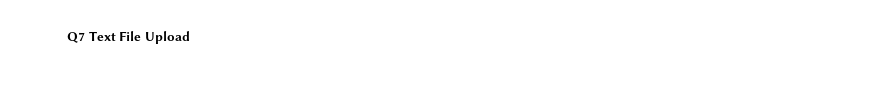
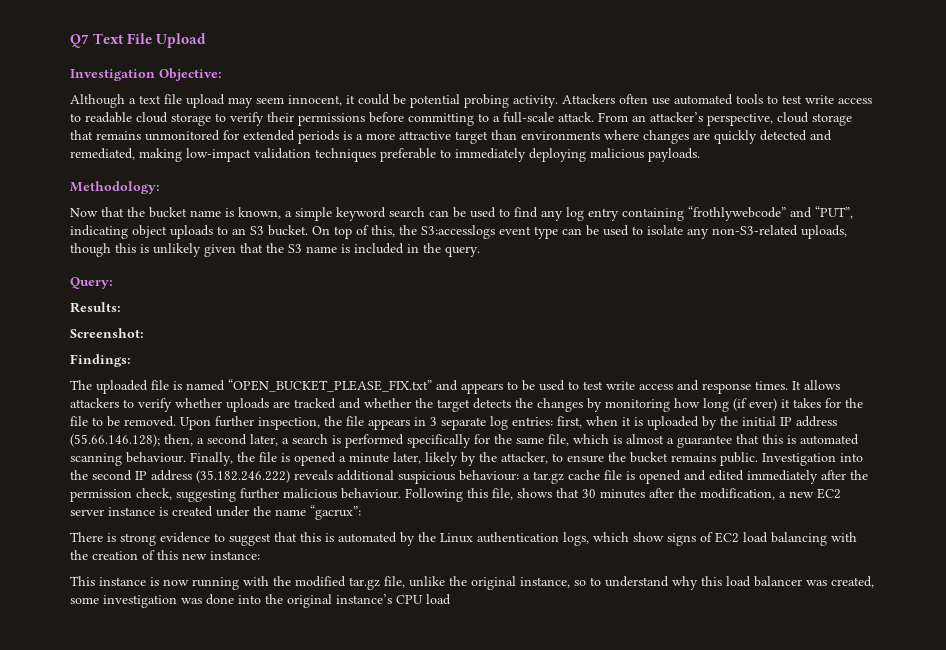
(190, 37) none -> [70,68,222,81] [70,94,872,108] [70,112,852,126] [70,130,832,144] [70,148,700,162] [70,181,160,194] [70,206,853,221] [70,225,847,239] [70,243,480,257] [70,277,113,289] [70,302,121,313] [70,328,144,338] [70,354,131,367] [70,379,840,394] [70,398,863,412] [70,416,837,430] [70,434,859,448] [70,452,863,466] [70,470,868,484] [70,488,841,502] [70,505,361,520] [70,532,857,546] [70,550,260,560] [70,576,874,590] [70,594,451,608] // Investigation Objective: // Although a text file upload may seem innocent, it could be potential probing activity. Attackers often use automated tools to test write access to readable cloud storage to verify their permissions before committing to a full‑scale attack. From an attacker’s perspective, cloud storage that remains unmonitored for extended periods is a more attractive target than environments where changes are quickly detected and remediated, making low-impact validation techniques preferable to immediately deploying malicious payloads. // Methodology: // Now that the bucket name is known, a simple keyword search can be used to find any log entry containing “frothlywebcode” and “PUT”, indicating object uploads to an S3 bucket. On top of this, the S3:accesslogs event type can be used to isolate any non-S3-related uploads, though this is unlikely given that the S3 name is included in the query. // Query: // Results: // Screenshot: // Findings: // The uploaded file is named “OPEN_BUCKET_PLEASE_FIX.txt” and appears to be used to test write access and response times. It allows attackers to verify whether uploads are tracked and whether the target detects the changes by monitoring how long (if ever) it takes for the file to be removed. Upon further inspection, the file appears in 3 separate log entries: first, when it is uploaded by the initial IP address (55.66.146.128); then, a second later, a search is performed specifically for the same file, which is almost a guarantee that this is automated scanning behaviour. Finally, the file is opened a minute later, likely by the attacker, to ensure the bucket remains public. Investigation into the second IP address (35.182.246.222) reveals additional suspicious behaviour: a tar.gz cache file is opened and edited immediately after the permission check, suggesting further malicious behaviour. Following this file, shows that 30 minutes after the modification, a new EC2 server instance is created under the name “gacrux”: // There is strong evidence to suggest that this is automated by the Linux authentication logs, which show signs of EC2 load balancing with the creation of this new instance: // This instance is now running with the modified tar.gz file, unlike the original instance, so to understand why this load balancer was created, some investigation was done into the original instance’s CPU load

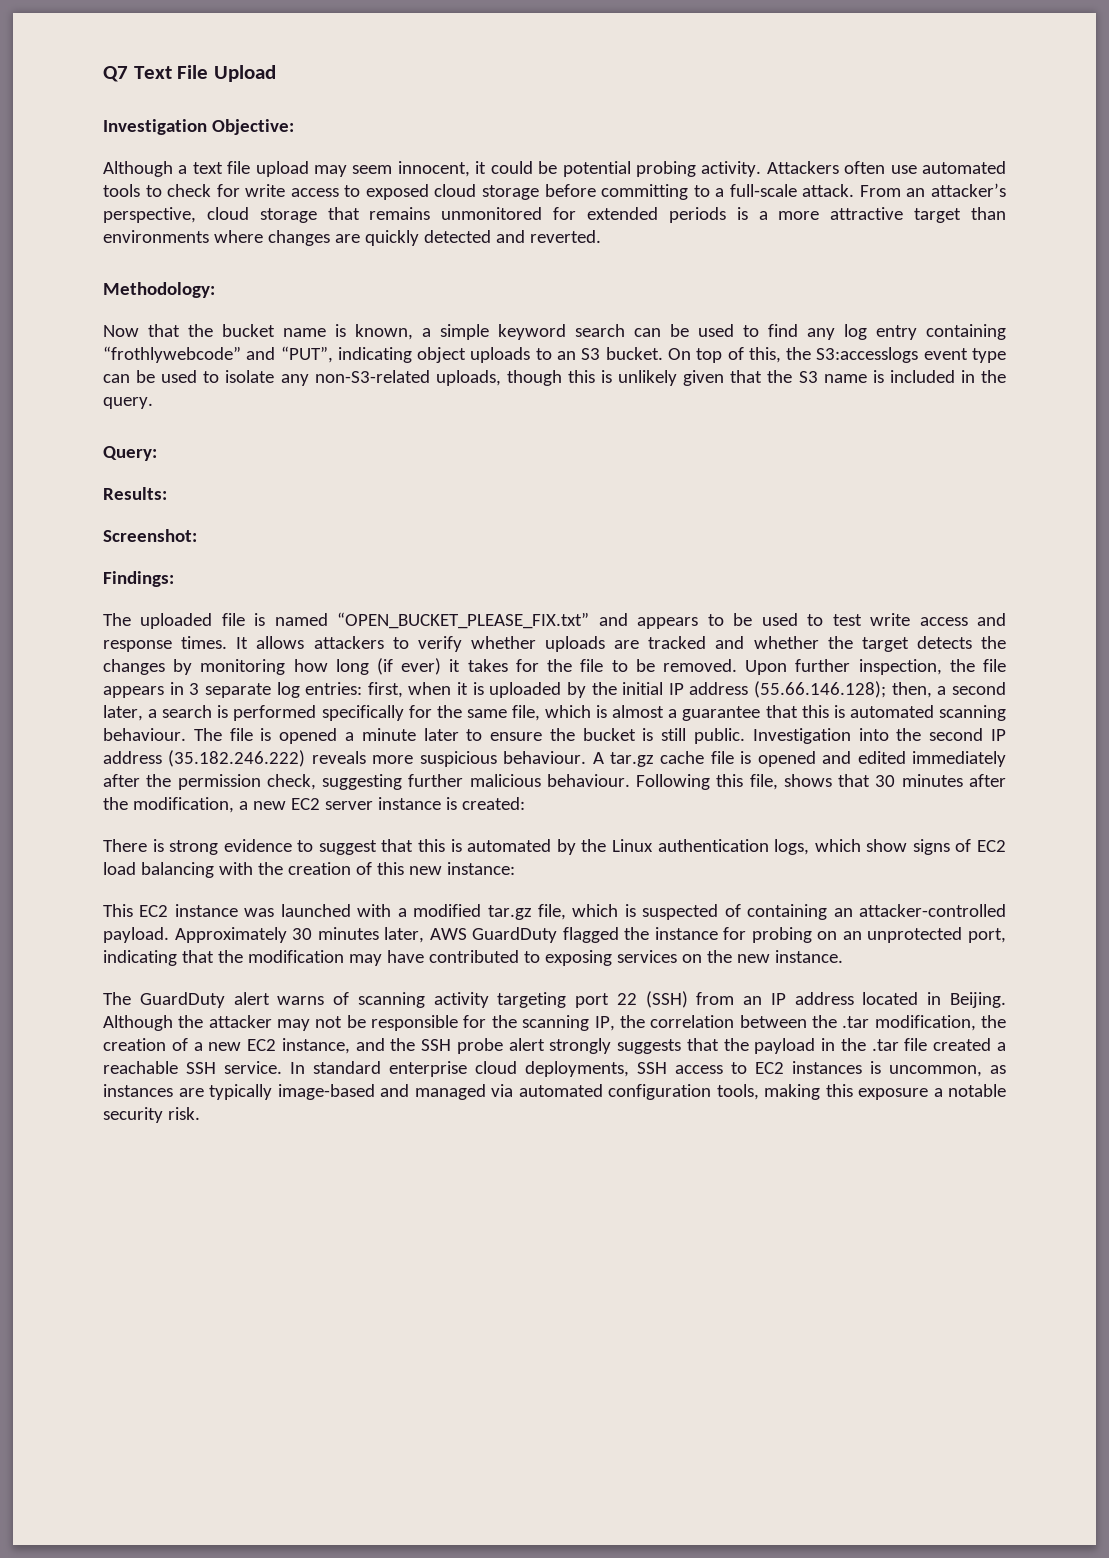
[782,95,802,104] test -> [167,184,240,197] check for
[85,112,365,126] readable cloud storage to verify their permissions -> [365,184,539,200] exposed cloud storage
[70,148,700,162] remediated, making low-impact validation techniques preferable to immediately deploying malicious payloads. -> [529,230,601,243] reverted.
[190,452,255,466] Finally, the -> [193,728,222,741] The
[393,452,548,466] later, likely by the attacker, -> [423,728,459,741] later
[671,453,716,462] remains -> [642,728,687,741] is still
[337,470,530,484] additional suspicious behaviour: a -> [372,751,604,767] more suspicious behaviour. A
[172,505,361,520] created under the name “gacrux”: -> [461,797,525,810] created:
[99,576,874,590] [70,594,451,608] instance is now running with the modified tar.gz file, unlike the original instance, so to understand why this load balancer was created, some investigation was done into the original instance’s CPU load -> [139,904,1006,920] [103,927,1006,943] [103,950,843,966] [103,991,1006,1008] [103,1015,1007,1031] [103,1038,1007,1054] [103,1061,1006,1077] [103,1084,1006,1100] [103,1107,200,1123] EC2 instance was launched with a modified tar.gz file, which is suspected of containing an attacker-controlled payload. Approximately 30 minutes later, AWS GuardDuty flagged the instance for probing on an unprotected port, indicating that the modification may have contributed to exposing services on the new instance. // The GuardDuty alert warns of scanning activity targeting port 22 (SSH) from an IP address located in Beijing. Although the attacker may not be responsible for the scanning IP, the correlation between the .tar modification, the creation of a new EC2 instance, and the SSH probe alert strongly suggests that the payload in the .tar file created a reachable SSH service. In standard enterprise cloud deployments, SSH access to EC2 instances is uncommon, as instances are typically image-based and managed via automated configuration tools, making this exposure a notable security risk.

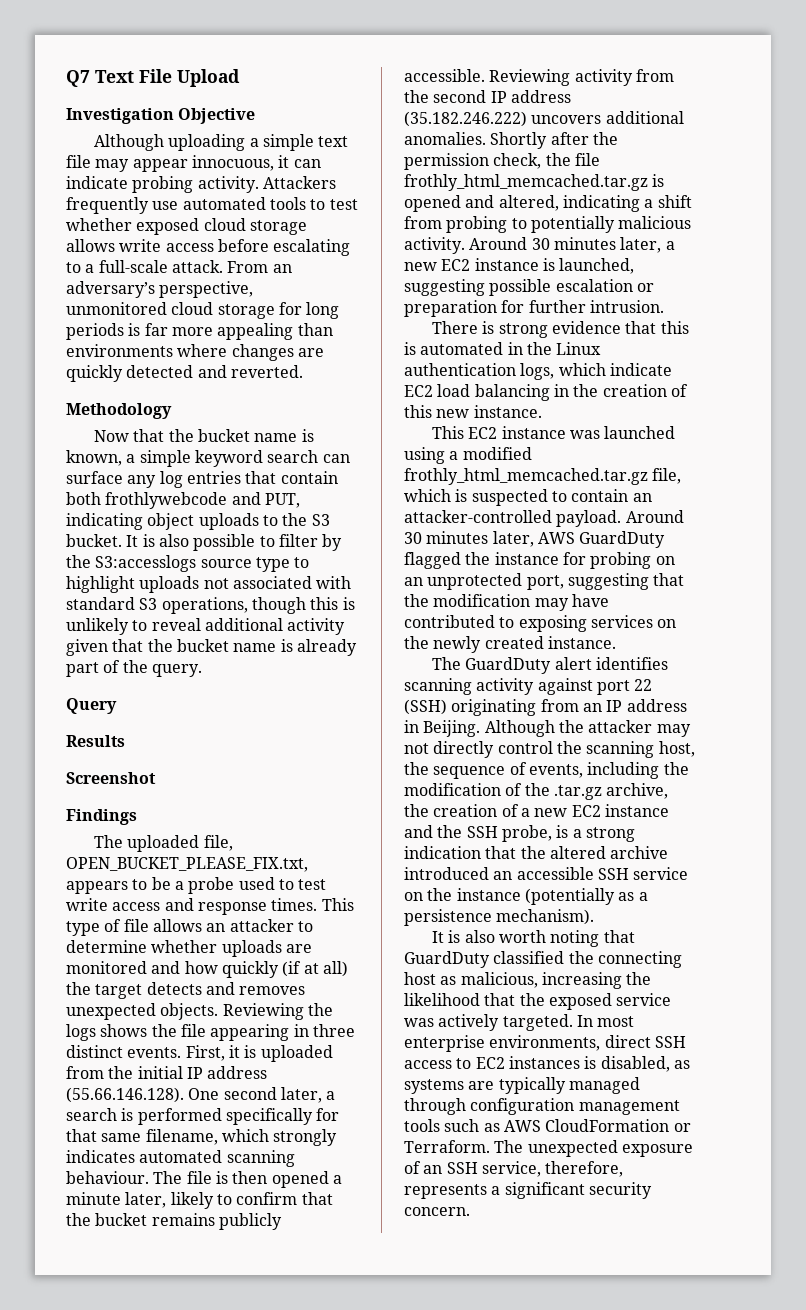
[211,119,294,135] [103,161,631,177] Objective: // Although a text file upload may seem innocent, it could be potential -> [178,108,256,124] [94,134,349,151] [66,155,321,172] [66,176,128,189] Objective // Although uploading a simple text file may appear innocuous, it can indicate
[844,161,886,174] often -> [66,197,149,214] frequently
[167,184,689,200] check for write access to exposed cloud storage before committing -> [329,199,358,210] [66,218,307,235] [66,239,351,256] test whether exposed cloud storage allows write access before escalating
[930,183,1006,197] [103,207,962,223] attacker’s perspective, cloud storage that remains unmonitored for extended periods is a more attractive target -> [66,281,254,298] [66,302,340,319] [66,323,294,340] adversary’s perspective, unmonitored cloud storage for long periods is far more appealing
[103,282,215,298] Methodology: -> [66,403,172,419] Methodology
[670,324,1006,340] [103,346,333,363] be used to find any log entry containing “frothlywebcode” and “PUT”, -> [66,471,338,488] [66,492,300,509] surface any log entries that contain both frothlywebcode and PUT,
[557,351,577,360] an -> [282,513,308,526] the
[667,347,1006,363] [103,370,678,386] On top of this, the S3:accesslogs event type can be used to isolate any non-S3-related uploads, though this is unlikely -> [126,534,343,551] [66,555,310,572] [66,576,352,593] [66,597,355,614] [66,618,346,635] It is also possible to filter by the S3:accesslogs source type to highlight uploads not associated with standard S3 operations, though this is unlikely to reveal additional activity
[798,370,975,383] S3 name is included in -> [176,639,357,656] [66,660,121,677] bucket name is already part of
[103,446,157,461] [103,487,167,500] [103,529,197,542] [103,571,174,587] [103,612,628,629] Query: // Results: // Screenshot: // Findings: // The uploaded file is named “OPEN_BUCKET_PLEASE_FIX.txt” and -> [66,698,117,714] [66,735,125,747] [66,772,156,784] [66,809,137,825] [94,835,233,852] [66,857,308,872] Query // Results // Screenshot // Findings // The uploaded file, OPEN_BUCKET_PLEASE_FIX.txt,
(753, 619) none -> [174,877,235,894] a probe
[236,636,1006,652] [103,658,1007,675] [103,682,452,698] It allows attackers to verify whether uploads are tracked and whether the target detects the changes by monitoring how long (if ever) it takes for the file to be removed. Upon further inspection, the file appears in 3 separate log entries: first, when -> [321,898,354,911] [66,919,313,936] [66,940,312,957] [66,961,348,978] [66,982,306,999] [66,1003,333,1020] [66,1024,355,1041] [66,1045,225,1061] This type of file allows an attacker to determine whether uploads are monitored and how quickly (if at all) the target detects and removes unexpected objects. Reviewing the logs shows the file appearing in three distinct events. First,
[566,682,586,698] by -> [66,1066,104,1079] from
[754,681,947,698] (55.66.146.128); then, a -> [66,1087,220,1103] (55.66.146.128). One
[436,705,845,721] the same file, which is almost a guarantee that this is -> [66,1129,338,1146] [66,1150,135,1163] that same filename, which strongly indicates
(272, 734) none -> [232,1171,268,1184] then
[423,728,889,744] later to ensure the bucket is still public. Investigation into -> [125,1192,333,1209] [66,1213,282,1230] [404,69,674,86] later, likely to confirm that the bucket remains publicly accessible. Reviewing activity from
[311,751,1007,767] [103,774,1006,790] [103,797,373,813] reveals more suspicious behaviour. A tar.gz cache file is opened and edited immediately after the permission check, suggesting further malicious behaviour. Following this file, shows that 30 minutes after the modification, a new EC2 server -> [531,111,684,124] [404,132,618,149] [404,153,600,170] [404,174,665,191] [404,195,692,212] [404,216,692,233] [404,237,675,254] [404,259,471,271] uncovers additional anomalies. Shortly after the permission check, the file frothly_html_memcached.tar.gz is opened and altered, indicating a shift from probing to potentially malicious activity. Around 30 minutes later, a new EC2
[461,797,525,810] created: -> [559,258,635,274] [404,279,654,296] [404,300,664,317] launched, suggesting possible escalation or preparation for further intrusion.
[297,839,576,855] to suggest that this is automated by -> [625,321,689,334] [404,342,523,355] that this is automated in
[866,839,972,855] show signs of -> [609,363,672,376] indicate
[218,862,253,875] with -> [553,384,569,397] in
[446,862,515,875] instance: -> [473,405,542,418] instance.
[357,904,392,917] with -> [404,447,445,464] using
[487,905,532,920] tar.gz -> [404,468,648,485] frothly_html_memcached.tar.gz
[724,904,828,920] of containing -> [551,489,629,502] to contain
[174,927,287,943] Approximately -> [625,510,684,523] Around
[103,950,177,966] indicating -> [567,573,649,590] suggesting
[736,954,770,963] new -> [433,636,544,653] newly created
[277,992,350,1005] warns of -> [596,657,669,670] identifies
[497,992,567,1008] targeting -> [537,678,593,695] against
(688, 999) none -> [451,699,537,716] originating
[862,992,919,1005] located -> (687, 705) none
[346,1015,976,1031] be responsible for the scanning IP, the correlation between the .tar modification, -> [433,741,695,758] [404,762,689,779] [404,783,669,800] directly control the scanning host, the sequence of events, including the modification of the .tar.gz archive,
[281,1038,350,1054] instance, -> [604,804,669,817] instance
[456,1038,1007,1054] [103,1061,629,1077] probe alert strongly suggests that the payload in the .tar file created a reachable SSH service. In standard enterprise cloud deployments, -> [501,825,635,842] [404,846,669,859] [404,867,689,880] [404,888,648,905] [404,909,595,926] [432,930,635,947] [404,951,682,968] [404,972,652,989] [404,993,672,1010] [404,1014,635,1031] [404,1035,651,1052] probe, is a strong indication that the altered archive introduced an accessible SSH service on the instance (potentially as a persistence mechanism). // It is also worth noting that GuardDuty classified the connecting host as malicious, increasing the likelihood that the exposed service was actively targeted. In most enterprise environments, direct
[889,1065,1006,1077] [103,1084,1006,1100] [103,1107,200,1123] uncommon, as instances are typically image-based and managed via automated configuration tools, making this exposure a notable security risk. -> [600,1056,690,1072] [404,1077,640,1094] [404,1098,680,1115] [404,1119,691,1132] [404,1140,693,1157] [404,1161,624,1177] [404,1182,652,1199] [404,1207,470,1216] disabled, as systems are typically managed through configuration management tools such as AWS CloudFormation or Terraform. The unexpected exposure of an SSH service, therefore, represents a significant security concern.

